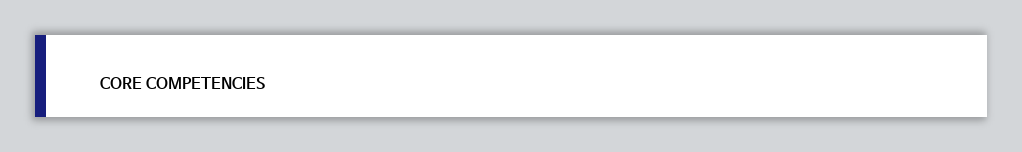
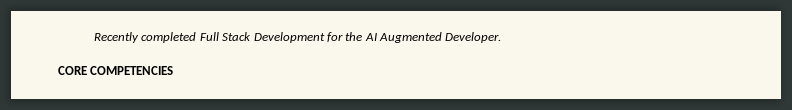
(100, 83) none -> [94,32,502,43] Recently completed Full Stack Development for the AI Augmented Developer. //

